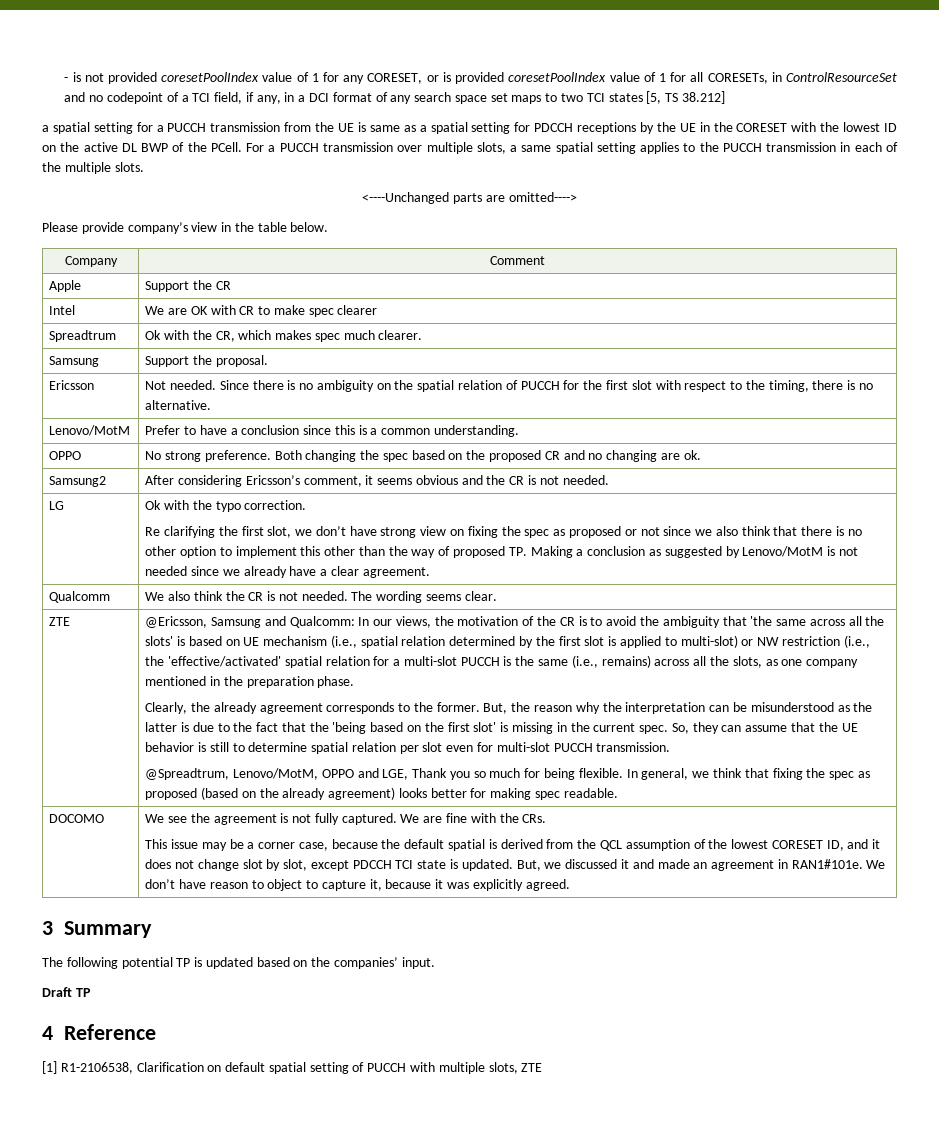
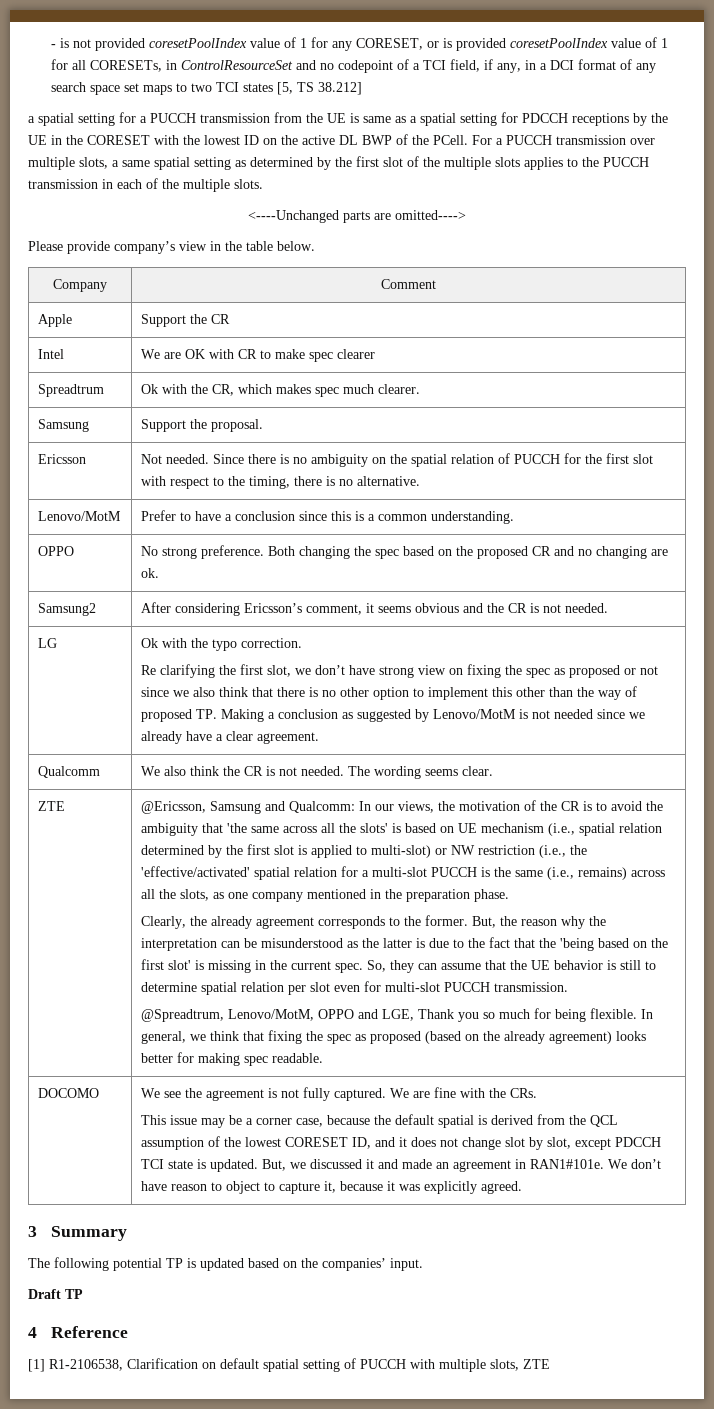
(636, 148) none -> [235,156,520,170] as determined by the first slot of the multiple slots

